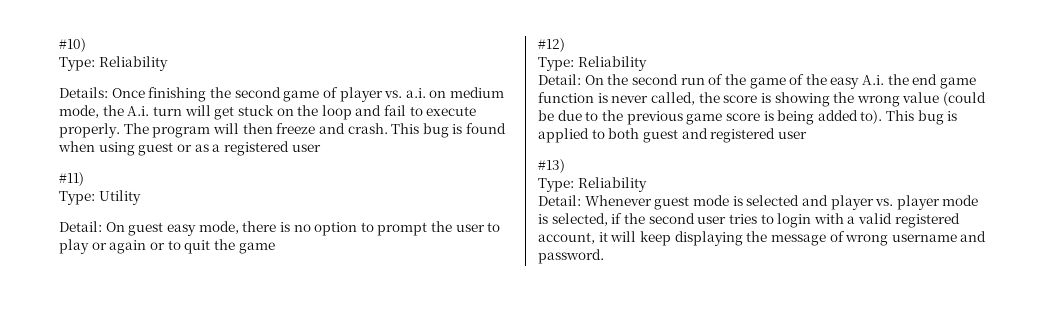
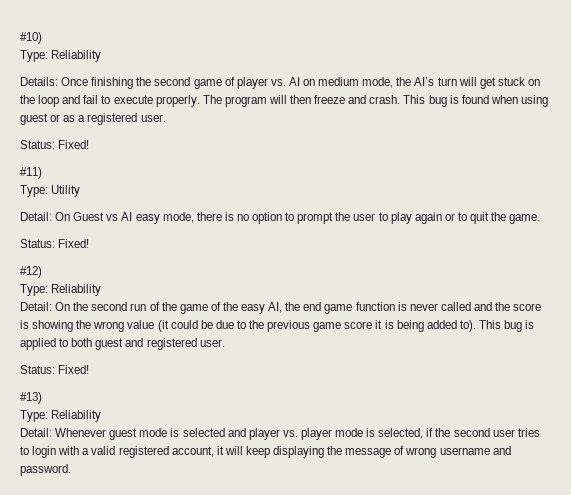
[405,88,426,98] a.i. -> [288,77,300,86] AI
[127,106,150,116] A.i. -> [414,77,435,86] AI’s
[291,144,321,152] user -> [140,114,166,122] [20,140,90,149] user. // Status: Fixed!
[128,222,164,236] guest -> [73,212,133,221] Guest vs AI
[91,242,107,250] or -> (412, 218) none
[238,242,275,254] game -> [509,214,541,224] [20,239,90,248] game. // Status: Fixed!
[862,75,885,85] A.i. -> [268,302,283,313] AI,
[650,92,695,105] called, -> [440,302,492,311] called and
[943,92,987,106] (could -> [157,320,198,332] (it could
(760, 117) none -> [375,320,383,329] it
[777,131,807,139] user -> [199,339,225,347] [20,365,90,374] user. // Status: Fixed!

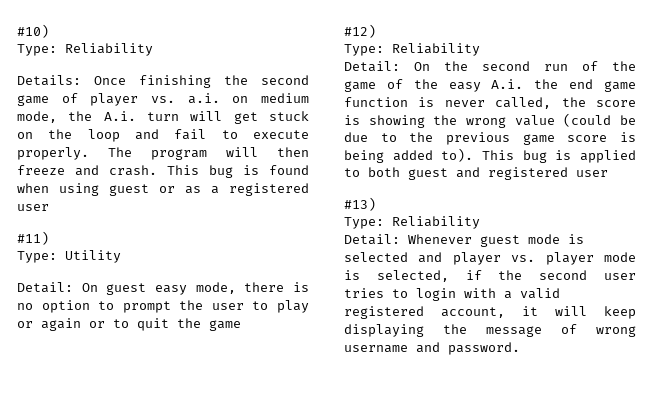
[288,77,300,86] AI -> [187,93,220,104] a.i.
[414,77,435,86] AI’s -> [103,111,136,121] A.i.
[140,114,166,122] [20,140,90,149] user. // Status: Fixed! -> [17,204,49,211] user
[73,212,133,221] Guest vs AI -> [106,283,147,295] guest
(412, 218) none -> [17,321,33,328] or
[509,214,541,224] [20,239,90,248] game. // Status: Fixed! -> [209,320,241,331] game
[268,302,283,313] AI, -> [491,79,524,89] A.i.
[440,302,492,311] called and -> [495,97,552,109] called,
[157,320,198,332] (it could -> [563,113,612,127] (could
[375,320,383,329] it -> (608, 138) none
[199,339,225,347] [20,365,90,374] user. // Status: Fixed! -> [576,170,608,177] user

